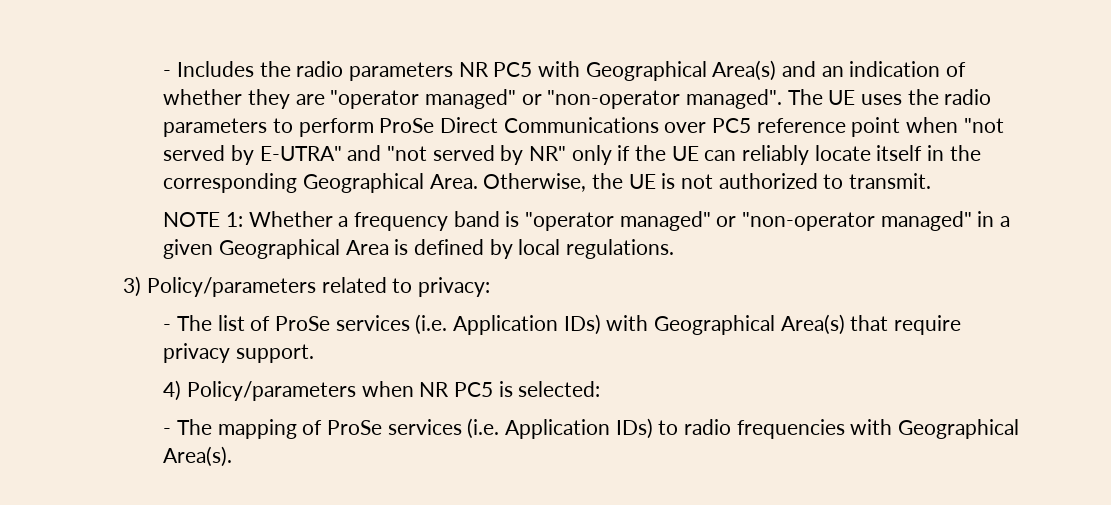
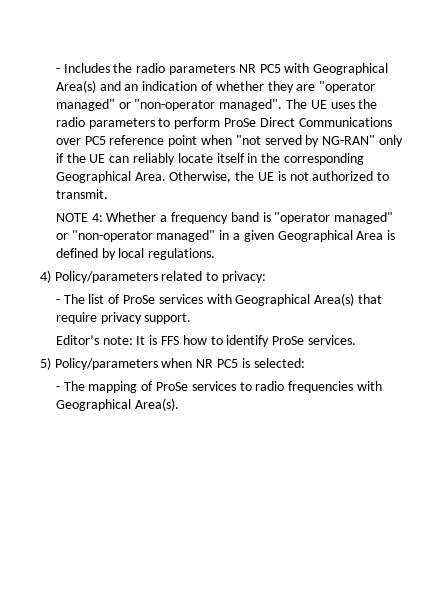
[259,145,567,165] E-UTRA" and "not served by NR" -> [322,135,376,145] NG-RAN"
[226,212,244,227] 1: -> [91,213,103,222] 4:
[123,276,142,297] 3) -> [39,270,51,283] 4)
[415,314,601,335] (i.e. Application IDs) -> (203, 299) none
[163,380,182,401] 4) -> [55,335,356,347] [39,357,51,370] Editor’s note: It is FFS how to identify ProSe services. // 5)
[467,418,653,439] (i.e. Application IDs) -> (236, 386) none

